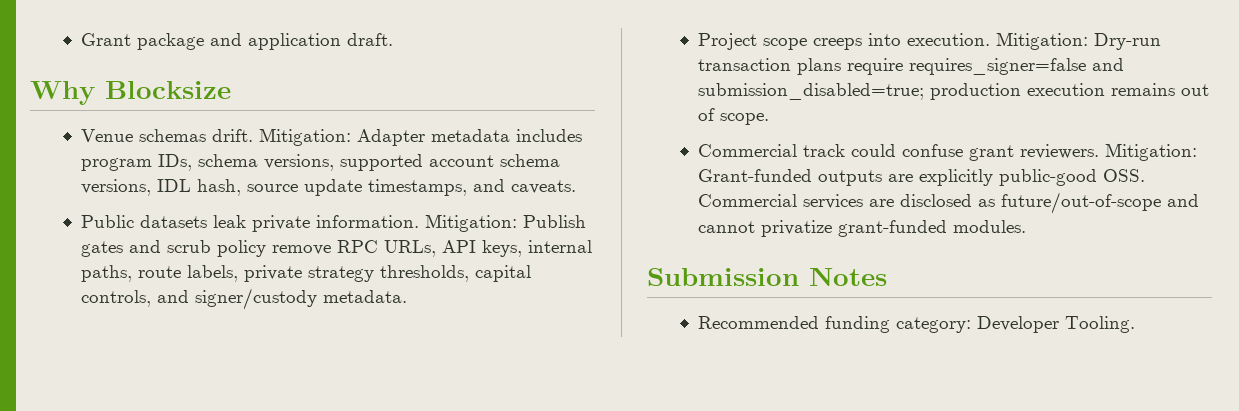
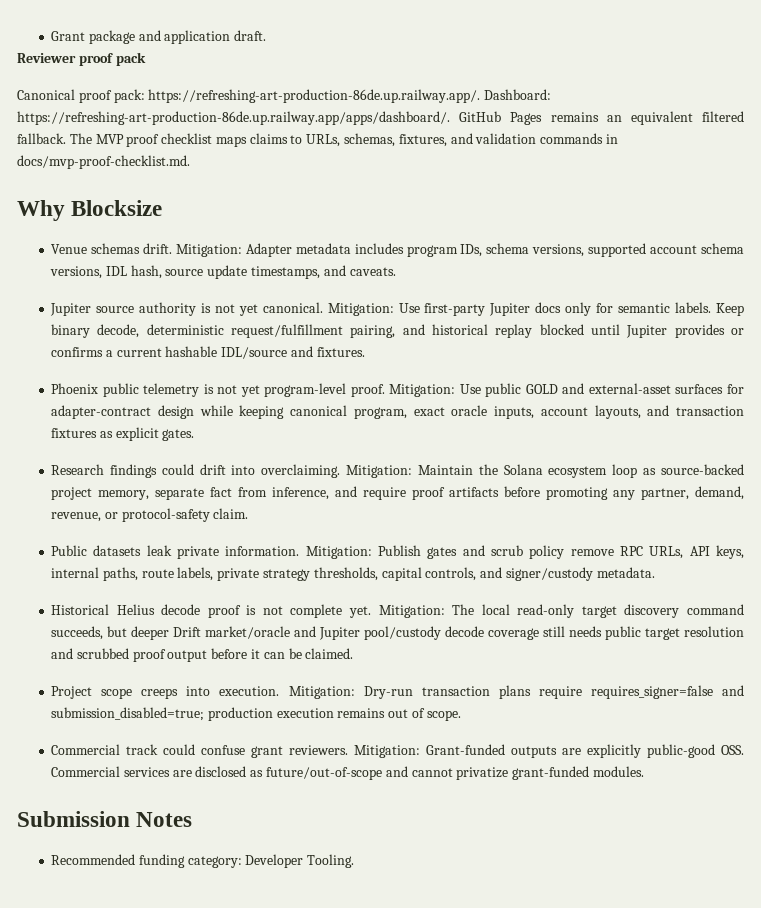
(393, 39) none -> [17,52,146,66] [17,89,552,103] [17,111,744,125] [17,133,618,147] [17,155,190,169] // Reviewer proof pack // Canonical proof pack: https://refreshing-art-production-86de.up.railway.app/. Dashboard: https://refreshing-art-production-86de.up.railway.app/apps/dashboard/. GitHub Pages remains an equivalent filtered fallback. The MVP proof checklist maps claims to URLs, schemas, fixtures, and validation commands in docs/mvp-proof-checklist.md.
(576, 187) none -> [50,302,745,316] [51,324,745,338] [51,346,365,359] [51,383,745,397] [51,405,744,419] [51,427,195,441] [51,464,744,478] [51,486,745,500] [51,508,249,522] // Jupiter source authority is not yet canonical. Mitigation: Use first-party Jupiter docs only for semantic labels. Keep binary decode, deterministic request/fulfillment pairing, and historical replay blocked until Jupiter provides or confirms a current hashable IDL/source and fixtures. // Phoenix public telemetry is not yet program-level proof. Mitigation: Use public GOLD and external-asset surfaces for adapter-contract design while keeping canonical program, exact oracle inputs, account layouts, and transaction fixtures as explicit gates. // Research findings could drift into overclaiming. Mitigation: Maintain the Solana ecosystem loop as source-backed project memory, separate fact from inference, and require proof artifacts before promoting any partner, demand, revenue, or protocol-safety claim.
(407, 296) none -> [51,604,744,618] [51,626,745,640] [51,648,354,662] // Historical Helius decode proof is not complete yet. Mitigation: The local read-only target discovery command succeeds, but deeper Drift market/oracle and Jupiter pool/custody decode coverage still needs public target resolution and scrubbed proof output before it can be claimed.

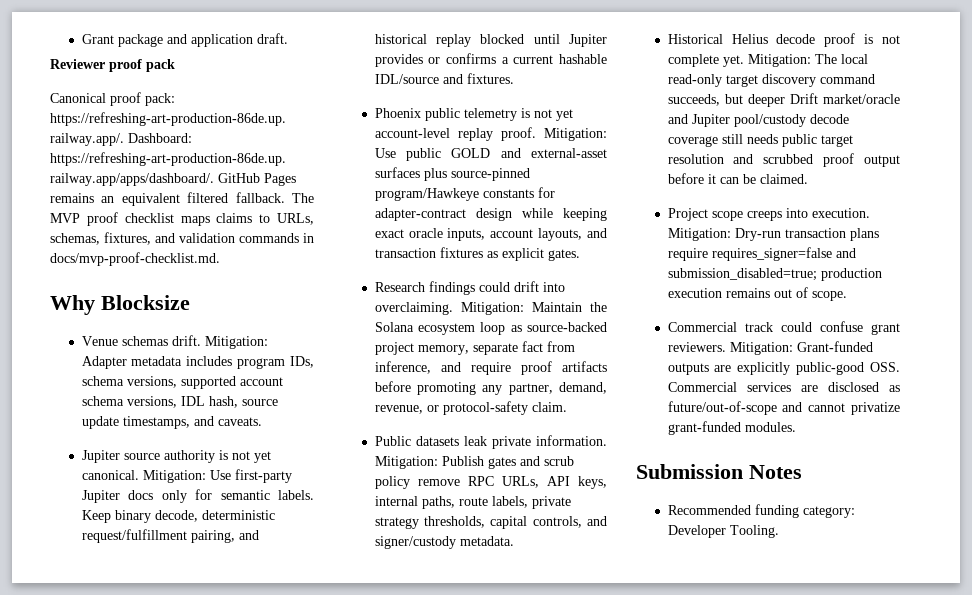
[264,383,347,397] program-level -> [374,128,493,141] account-level replay
(724, 389) none -> [423,168,530,181] [374,188,534,201] plus source-pinned program/Hawkeye constants
[290,405,407,419] canonical program, -> (607, 214) none

